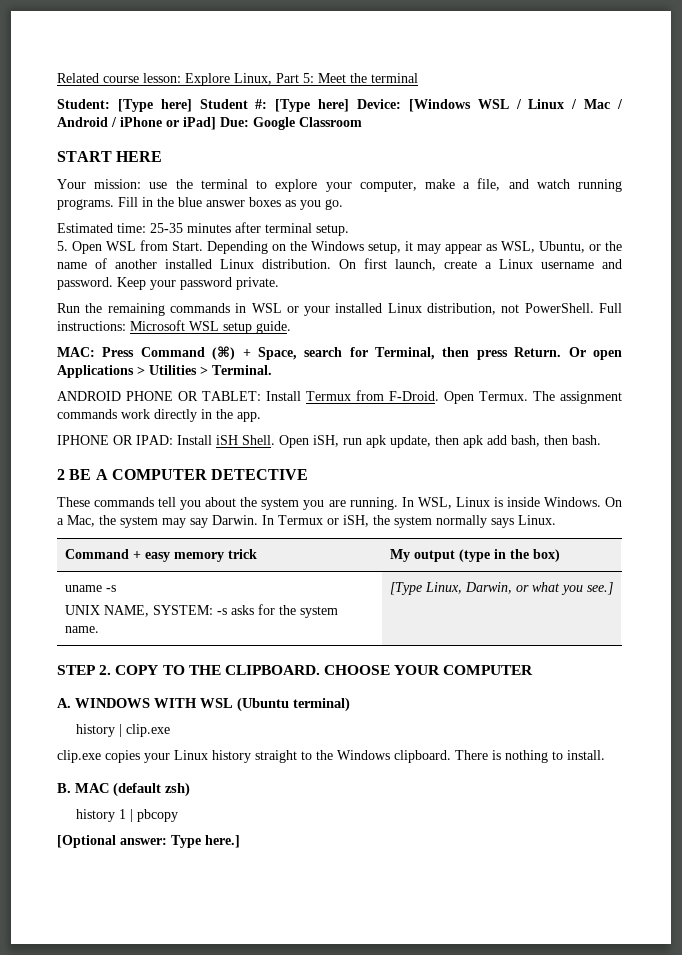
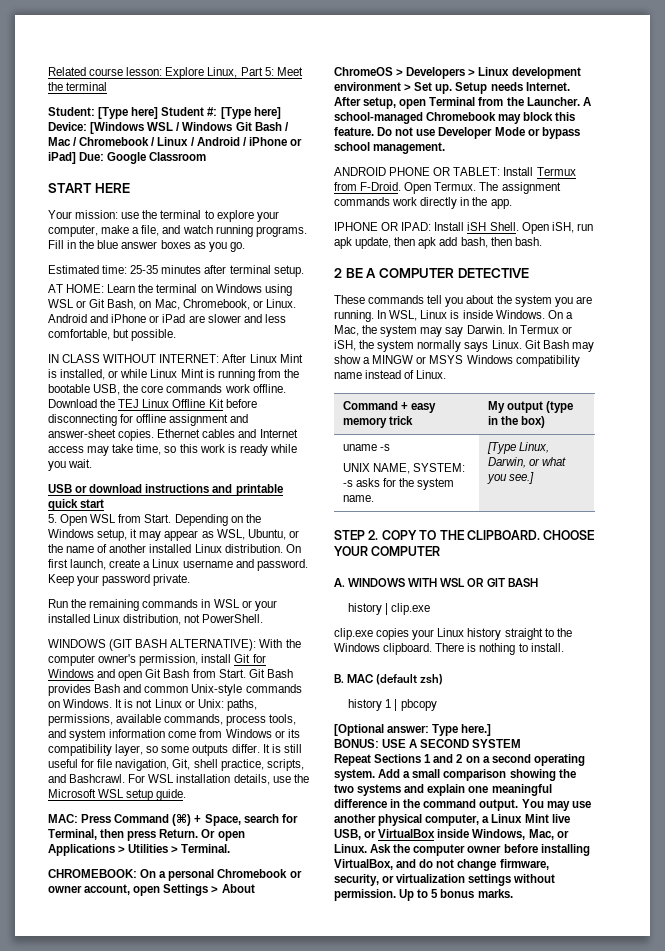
[528,99,611,109] Linux / Mac -> [182,122,289,131] [48,137,189,146] Windows Git Bash / Mac / Chromebook / Linux
(349, 230) none -> [48,284,292,296] [48,299,296,310] [48,314,286,323] [48,329,177,341] [48,354,303,363] [48,369,299,381] [48,384,286,395] [48,399,257,408] [48,414,249,426] [48,429,298,441] [48,444,297,456] [48,459,93,471] [48,484,283,496] [48,499,105,511] // AT HOME: Learn the terminal on Windows using WSL or Git Bash, on Mac, Chromebook, or Linux. Android and iPhone or iPad are slower and less comfortable, but possible. // IN CLASS WITHOUT INTERNET: After Linux Mint is installed, or while Linux Mint is running from the bootable USB, the core commands work offline. Download the TEJ Linux Offline Kit before disconnecting for offline assignment and answer-sheet copies. Ethernet cables and Internet access may take time, so this work is ready while you wait. // USB or download instructions and printable quick start
[599,303,623,313] [57,321,126,331] Full instructions: -> [48,639,301,651] [48,654,266,666] [48,669,293,681] [48,684,302,696] [48,699,257,711] [48,714,297,726] [48,729,300,741] [48,744,302,756] [48,759,304,771] [48,774,309,785] // WINDOWS (GIT BASH ALTERNATIVE): With the computer owner's permission, install Git for Windows and open Git Bash from Start. Git Bash provides Bash and common Unix-style commands on Windows. It is not Linux or Unix: paths, permissions, available commands, process tools, and system information come from Windows or its compatibility layer, so some outputs differ. It is still useful for file navigation, Git, shell practice, scripts, and Bashcrawl. For WSL installation details, use the
(272, 370) none -> [48,869,302,881] [48,884,255,896] [334,67,581,79] [334,82,570,94] [334,97,591,109] [334,112,576,124] [334,127,580,139] [334,142,446,154] // CHROMEBOOK: On a personal Chromebook or owner account, open Settings > About ChromeOS > Developers > Linux development environment > Set up. Setup needs Internet. After setup, open Terminal from the Launcher. A school-managed Chromebook may block this feature. Do not use Developer Mode or bypass school management.
(556, 520) none -> [524,340,594,352] [334,355,580,367] [334,370,447,379] Git Bash may show a MINGW or MSYS Windows compatibility name instead of Linux.
[237,697,350,712] (Ubuntu terminal) -> [467,578,538,587] OR GIT BASH
(240, 841) none -> [334,739,522,748] [334,754,585,766] [334,769,576,781] [334,784,552,796] [334,799,591,811] [334,814,570,826] [334,829,569,840] [334,844,590,856] [334,859,549,871] [334,874,556,886] [334,889,513,901] // BONUS: USE A SECOND SYSTEM // Repeat Sections 1 and 2 on a second operating system. Add a small comparison showing the two systems and explain one meaningful difference in the command output. You may use another physical computer, a Linux Mint live USB, or VirtualBox inside Windows, Mac, or Linux. Ask the computer owner before installing VirtualBox, and do not change firmware, security, or virtualization settings without permission. Up to 5 bonus marks.

